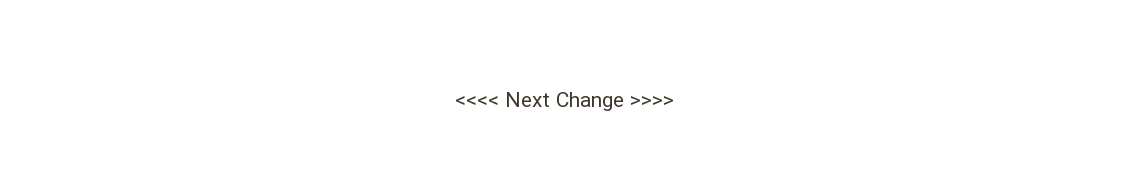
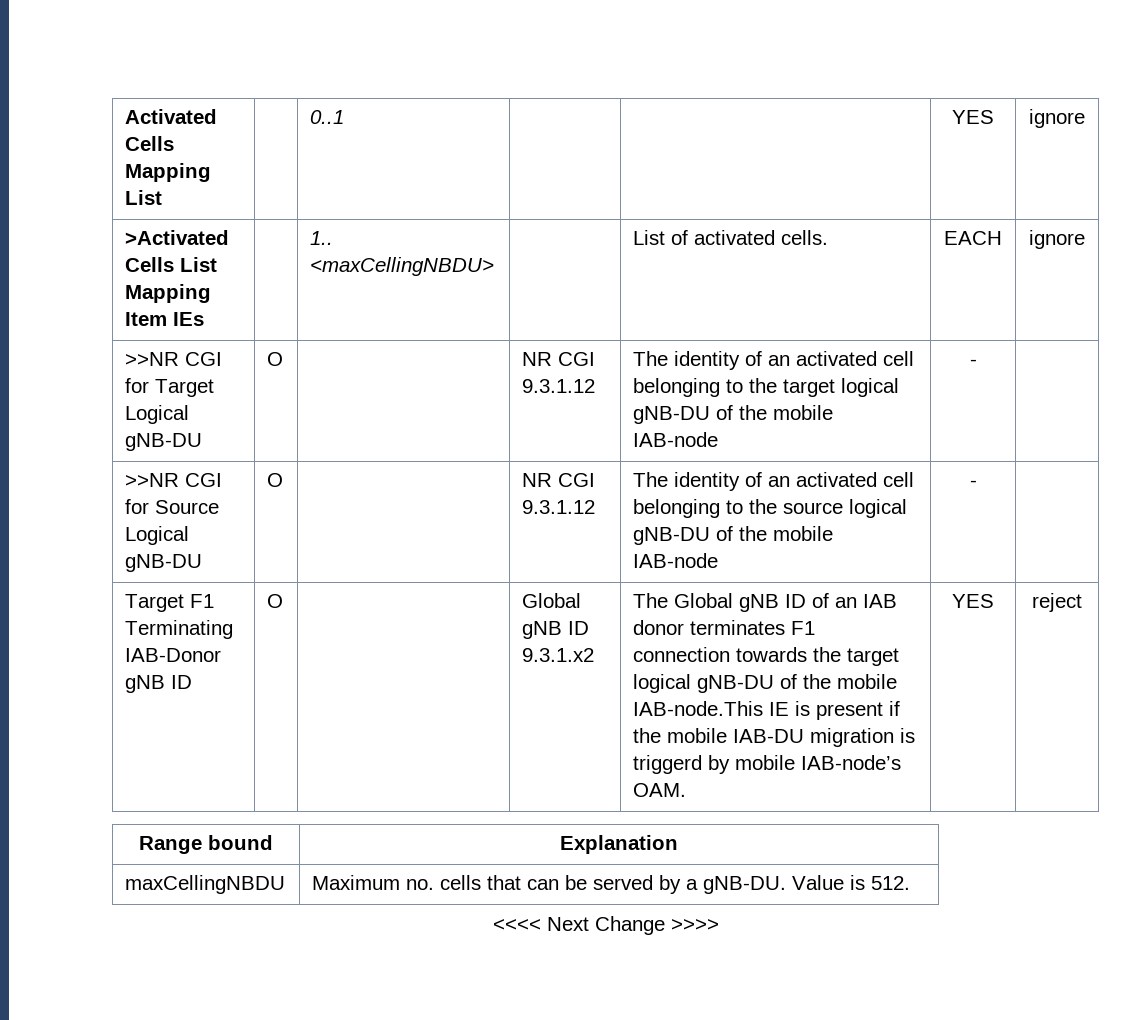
(455, 101) none -> [125,109,218,124] [125,136,175,151] [125,163,212,182] [125,190,163,205] [310,110,345,124] [952,110,994,124] [1029,109,1085,128] [125,230,230,245] [125,257,218,272] [125,284,212,303] [125,312,205,326] [310,231,334,245] [310,257,495,276] [633,230,829,245] [944,231,1002,245] [1029,230,1085,249] [125,352,223,366] [125,378,215,397] [125,405,190,424] [125,433,203,451] [267,352,284,366] [522,352,596,366] [522,379,596,393] [633,351,915,370] [633,378,900,397] [633,405,834,424] [633,432,719,447] [969,359,977,366] [125,473,223,487] [125,499,220,514] [125,526,190,545] [125,554,203,572] [267,473,284,487] [522,473,596,487] [522,500,596,514] [633,472,915,491] [633,499,908,518] [633,526,834,545] [633,553,719,568] [969,480,977,487] [125,594,215,612] [125,620,234,639] [125,648,222,662] [125,675,193,693] [267,594,284,608] [522,593,582,608] [522,621,590,639] [522,648,595,662] [633,593,898,612] [633,620,816,635] [633,647,900,666] [633,674,898,693] [633,701,901,720] [633,728,916,747] [633,755,902,774] [633,783,687,797] [952,594,994,608] [1032,593,1082,612] [139,835,273,854] [560,835,678,854] [125,875,286,894] [312,875,911,894] Activated Cells Mapping List | | 0..1 | | | YES | ignore // >Activated Cells List Mapping Item IEs | | 1.. <maxCellingNBDU> | | List of activated cells. | EACH | ignore // >>NR CGI for Target Logical gNB-DU | O | | NR CGI 9.3.1.12 | The identity of an activated cell belonging to the target logical gNB-DU of the mobile IAB-node | - | // >>NR CGI for Source Logical gNB-DU | O | | NR CGI 9.3.1.12 | The identity of an activated cell belonging to the source logical gNB-DU of the mobile IAB-node | - | // Target F1 Terminating IAB-Donor gNB ID | O | | Global gNB ID 9.3.1.x2 | The Global gNB ID of an IAB donor terminates F1 connection towards the target logical gNB-DU of the mobile IAB-node.This IE is present if the mobile IAB-DU migration is triggerd by mobile IAB-node’s OAM. | YES | reject // Range bound | Explanation // maxCellingNBDU | Maximum no. cells that can be served by a gNB-DU. Value is 512. //

